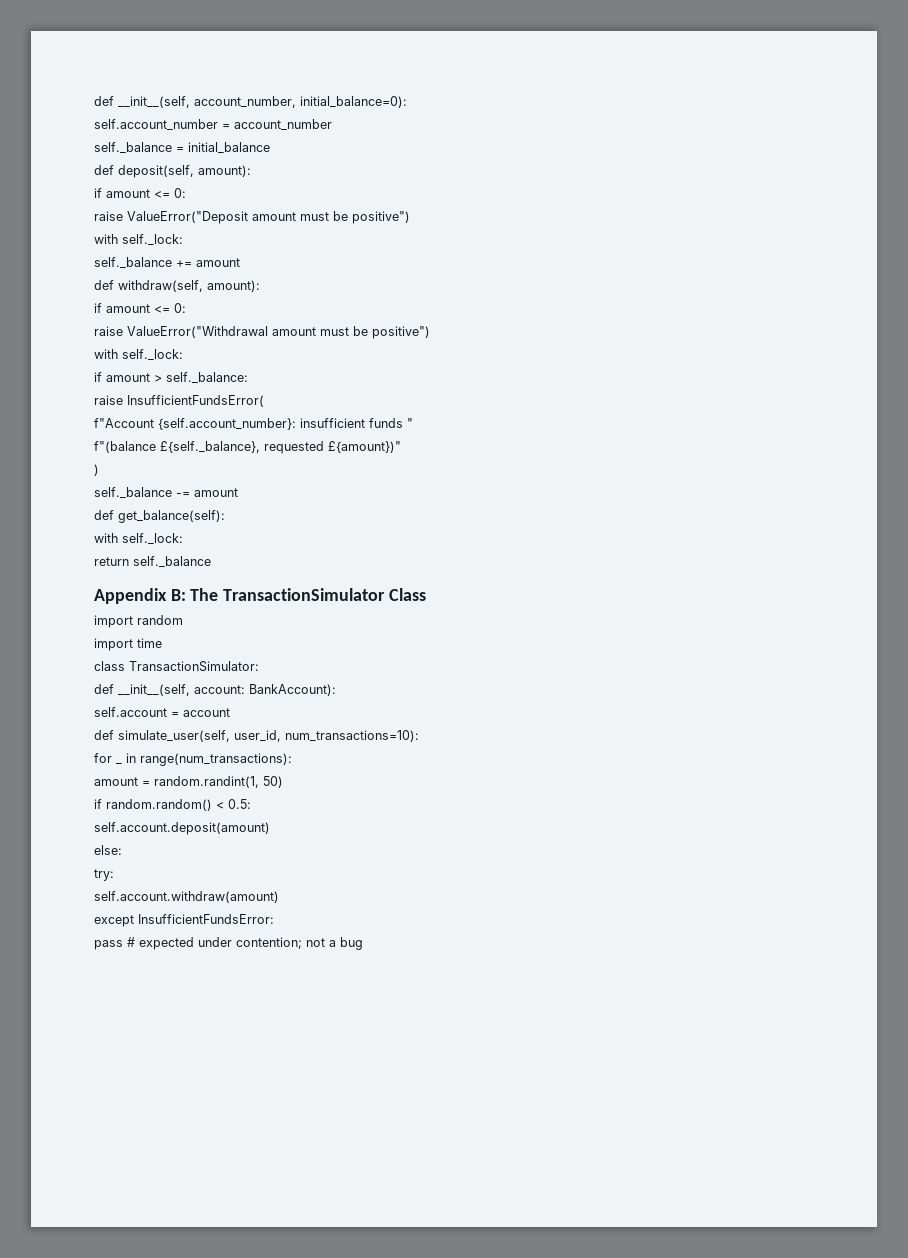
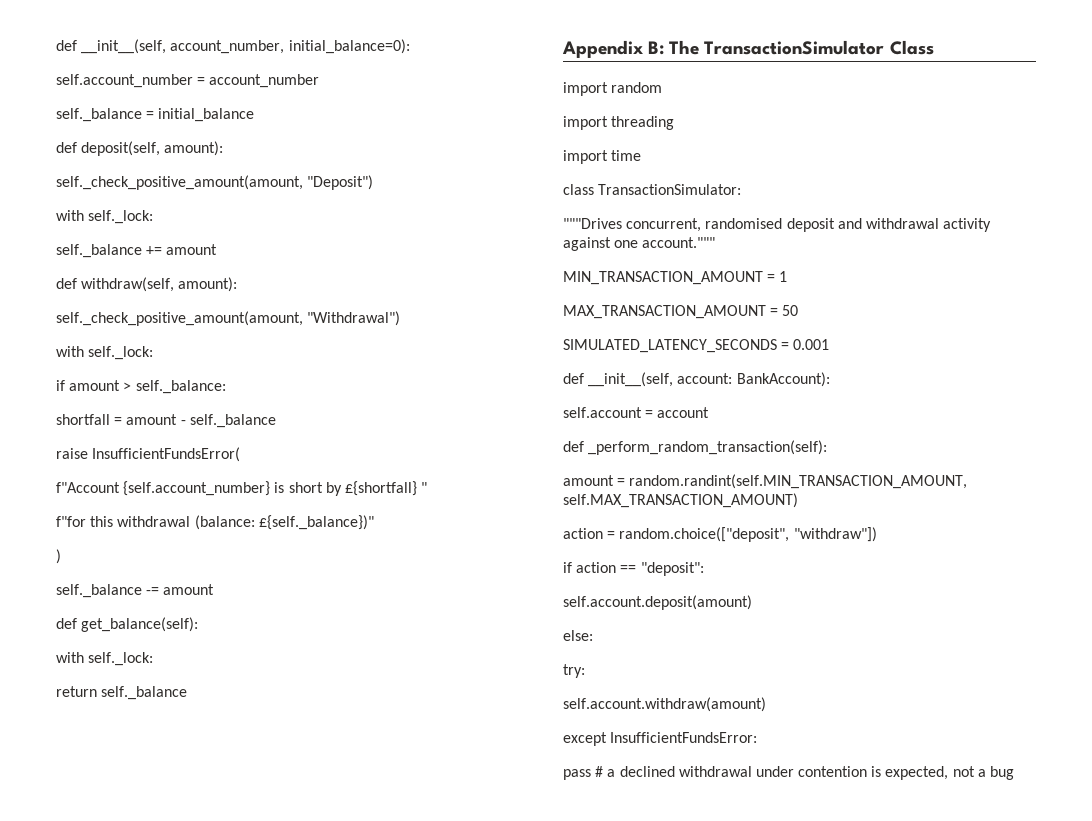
[94,188,186,198] [94,211,410,224] if amount <= 0: // raise ValueError("Deposit amount must be positive") -> [56,175,374,190] self._check_positive_amount(amount, "Deposit")
[94,303,186,313] [94,326,430,339] if amount <= 0: // raise ValueError("Withdrawal amount must be positive") -> [56,311,401,326] self._check_positive_amount(amount, "Withdrawal")
[94,395,264,407] [94,418,413,430] [94,441,401,454] raise InsufficientFundsError( // f"Account {self.account_number}: insufficient funds " // f"(balance £{self._balance}, requested £{amount})" -> [56,414,276,428] [56,447,241,462] [56,481,428,496] [56,515,374,530] shortfall = amount - self._balance // raise InsufficientFundsError( // f"Account {self.account_number} is short by £{shortfall} " // f"for this withdrawal (balance: £{self._balance})"
(183, 620) none -> [563,116,675,130] // import threading
(259, 666) none -> [563,218,992,232] [563,237,716,251] [563,271,788,285] [563,305,799,319] [563,339,830,353] // """Drives concurrent, randomised deposit and withdrawal activity against one account.""" // MIN_TRANSACTION_AMOUNT = 1 // MAX_TRANSACTION_AMOUNT = 50 // SIMULATED_LATENCY_SECONDS = 0.001
[118,730,419,742] [94,753,112,763] [116,763,122,765] [126,753,292,766] [94,776,283,788] [94,799,251,811] simulate_user(self, user_id, num_transactions=10): // for _ in range(num_transactions): // amount = random.randint(1, 50) // if random.random() < 0.5: -> [588,440,828,455] [563,474,968,489] [563,493,798,508] [563,527,877,542] [563,562,704,576] _perform_random_transaction(self): // amount = random.randint(self.MIN_TRANSACTION_AMOUNT, self.MAX_TRANSACTION_AMOUNT) // action = random.choice(["deposit", "withdraw"]) // if action == "deposit":
[139,937,302,950] expected under contention; -> [607,766,949,780] a declined withdrawal under contention is expected,

